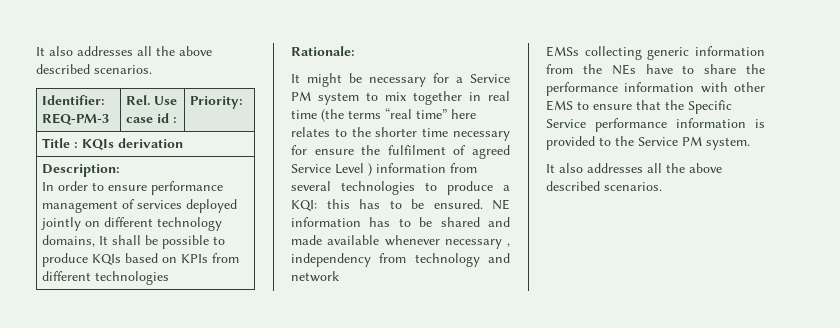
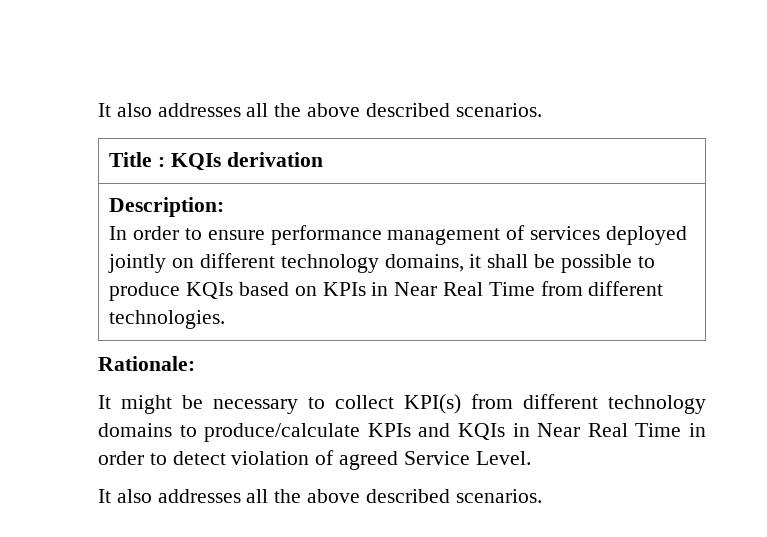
[36,46,212,56] [36,64,152,74] [41,95,105,105] [41,113,109,125] [125,95,177,105] [125,113,177,123] [189,96,243,109] It also addresses all the above described scenarios. // Identifier: REQ-PM-3 | Rel. Use case id : | Priority: -> [98,103,542,117] It also addresses all the above described scenarios.
[98,236,108,245] It -> [469,254,482,268] it
[211,253,239,263] [41,271,169,285] from different technologies -> [371,281,664,296] [109,310,226,329] in Near Real Time from different technologies.
[433,73,510,83] [291,91,510,105] [291,108,476,122] [291,127,510,141] [291,145,510,159] [291,163,477,176] [291,181,510,195] [291,199,510,211] [291,217,510,227] [291,235,510,249] [291,253,510,267] [291,271,339,282] [546,46,765,60] [546,64,765,75] [546,82,765,96] [546,100,732,114] [546,118,765,132] [546,136,750,150] for a Service PM system to mix together in real time (the terms “real time” here relates to the shorter time necessary for ensure the fulfilment of agreed Service Level ) information from several technologies to produce a KQI: this has to be ensured. NE information has to be shared and made available whenever necessary , independency from technology and network // EMSs collecting generic information from the NEs have to share the performance information with other EMS to ensure that the Specific Service performance information is provided to the Service PM system. -> [308,394,706,414] [98,423,707,442] [98,450,531,470] to collect KPI(s) from different technology domains to produce/calculate KPIs and KQIs in Near Real Time in order to detect violation of agreed Service Level.

